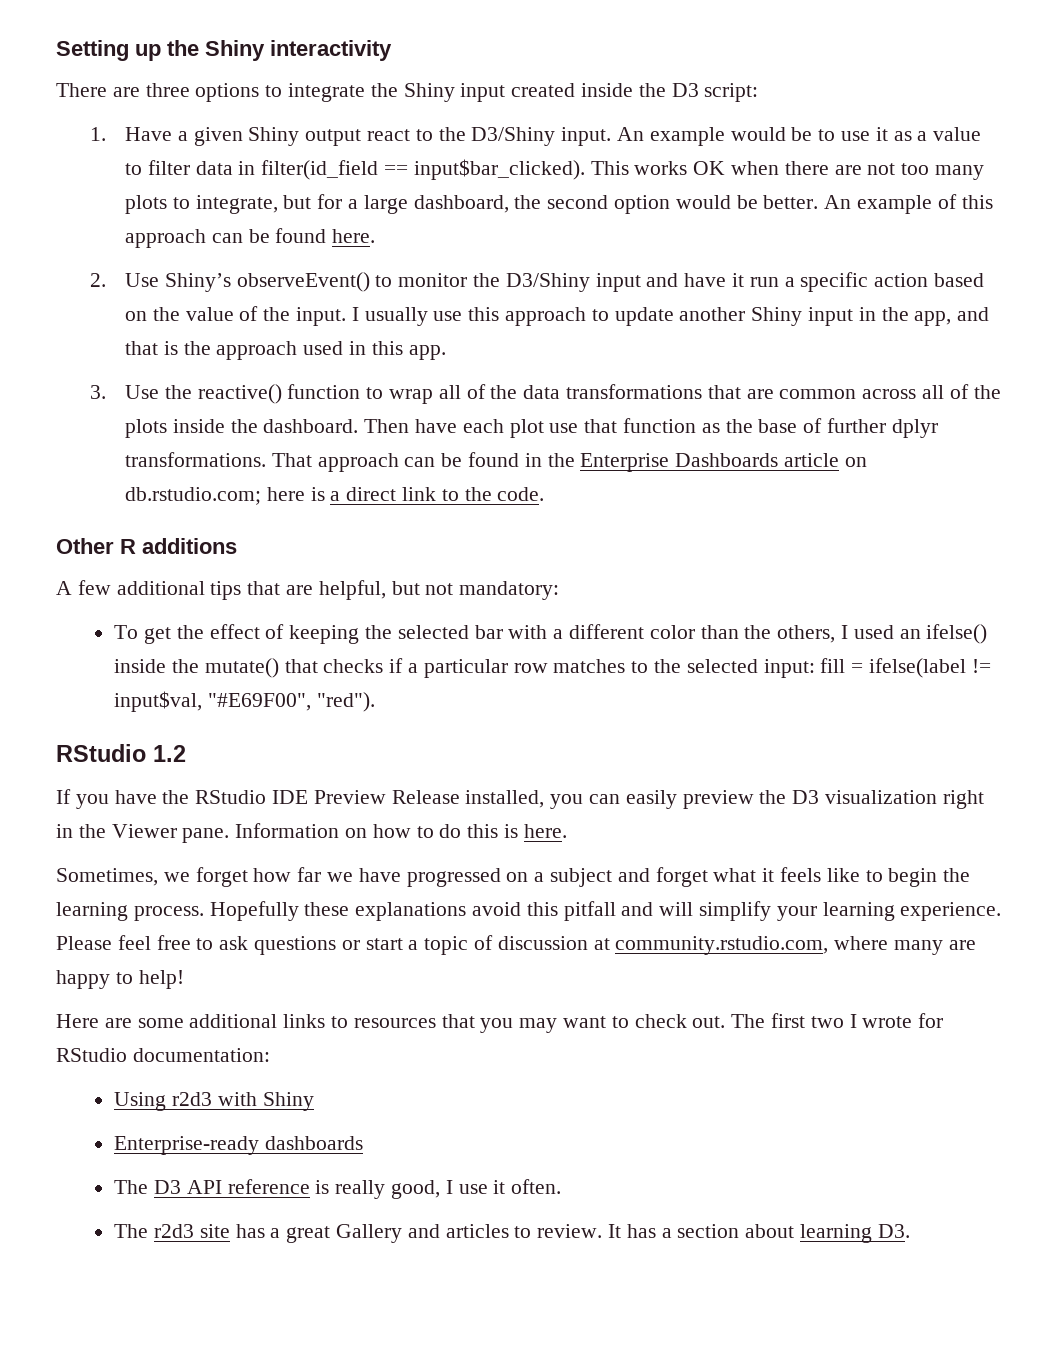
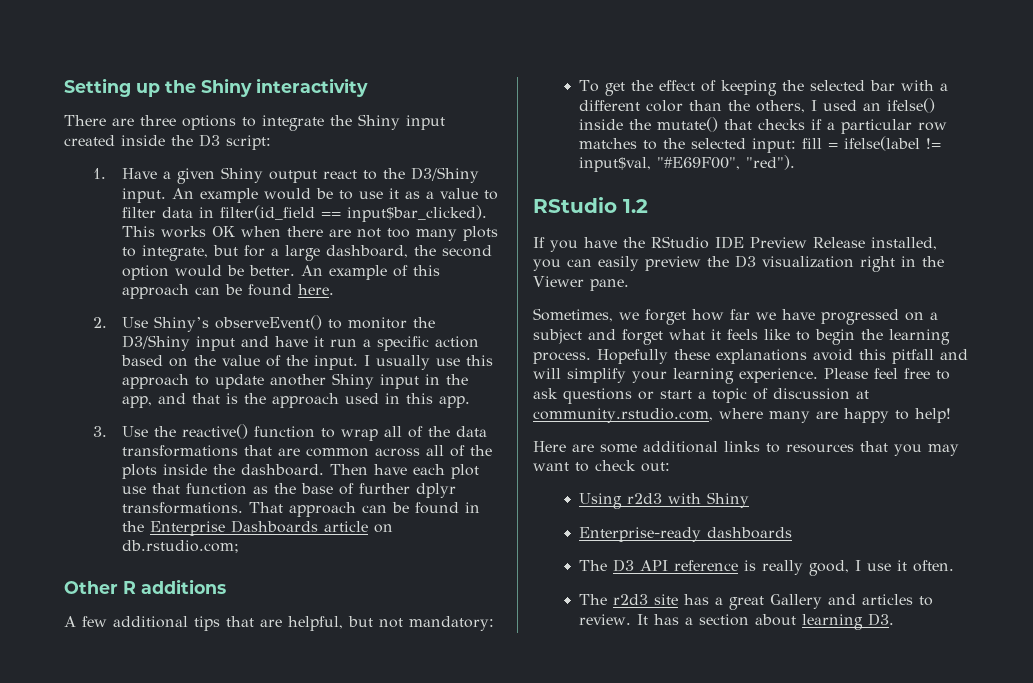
[266,487,545,501] here is a direct link to the code. -> (239, 546) none
[235,823,567,838] Information on how to do this is here. -> (629, 285) none
[692,1013,944,1028] [56,1048,270,1062] out. The first two I wrote for RStudio documentation: -> [641,462,670,472] out:

